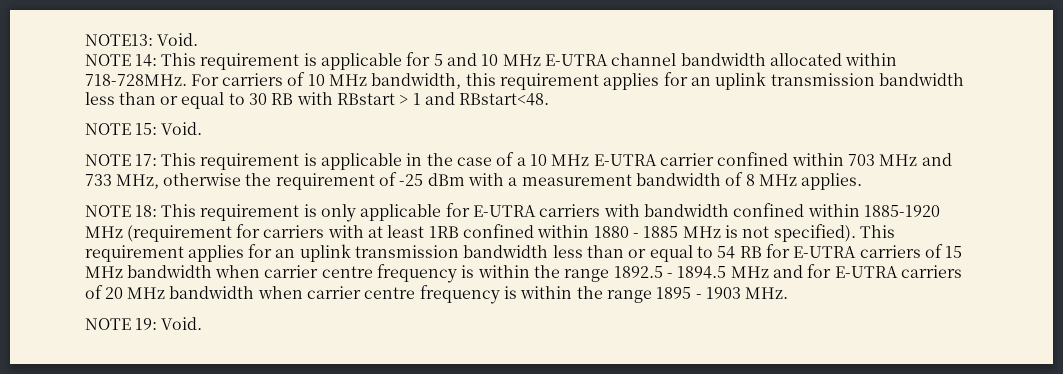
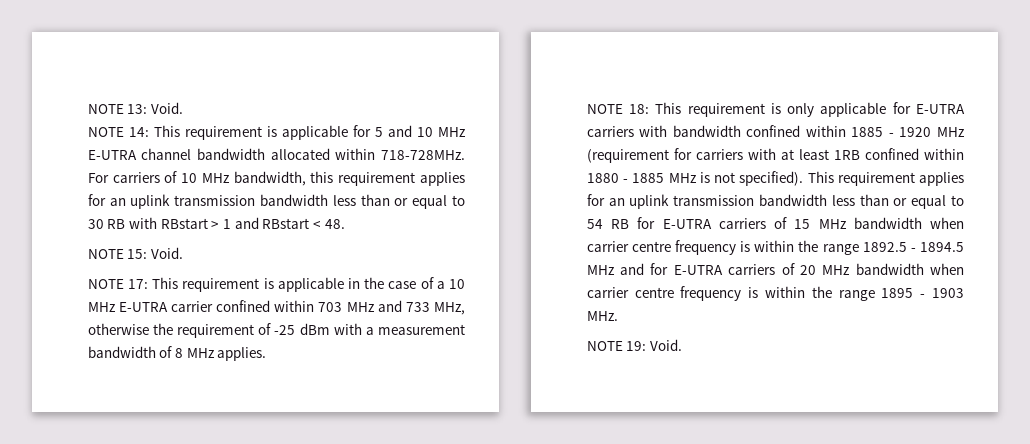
[84,34,153,46] NOTE13: -> [87,104,148,114] NOTE 13:
[459,93,550,106] RBstart<48. -> [262,218,345,229] RBstart < 48.
[863,205,940,217] 1885-1920 -> [851,127,932,137] 1885 - 1920

